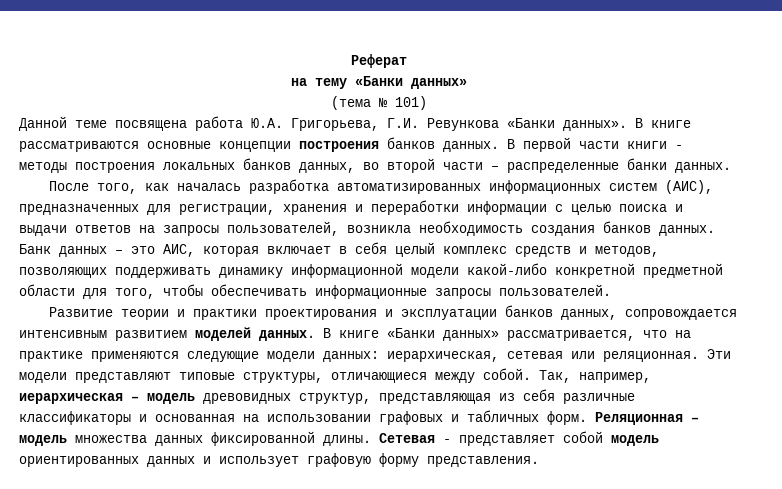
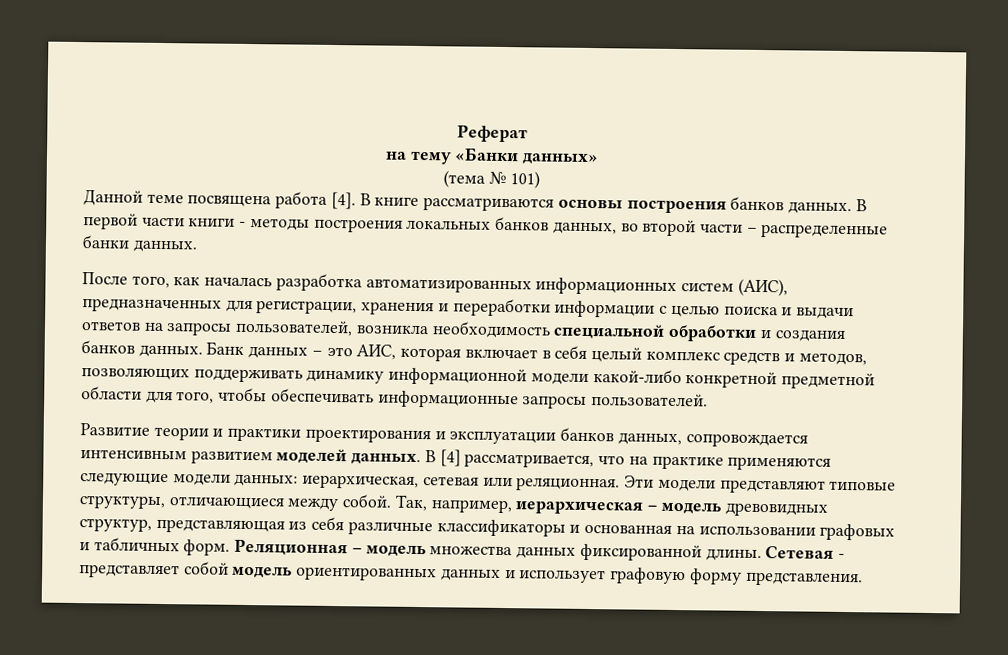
[251,118,627,131] Ю.А. Григорьева, Г.И. Ревункова «Банки данных». -> [330,191,356,210] [4].
[147,141,291,152] основные концепции -> [557,199,623,209] основы
(523, 228) none -> [553,323,771,342] cпециальной обработки и
[339,328,499,341] книге «Банки данных» -> [439,449,461,467] [4]

